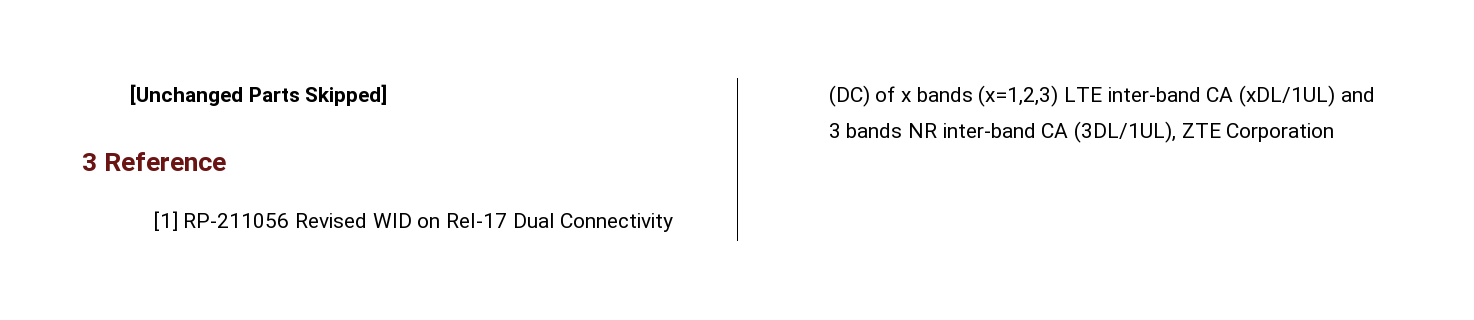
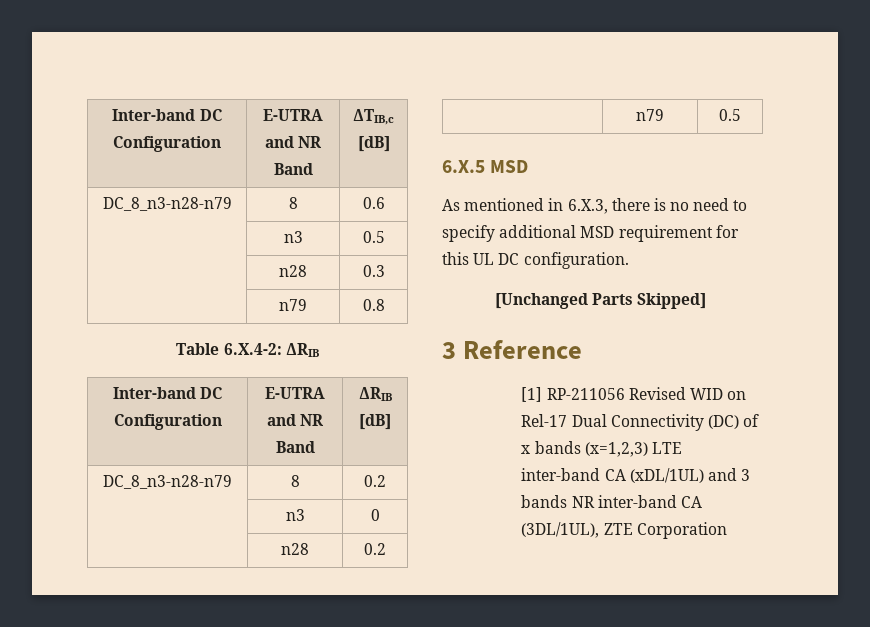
(129, 95) none -> [112,109,222,121] [113,136,221,152] [263,109,323,121] [264,136,323,148] [273,163,313,175] [353,109,394,125] [357,136,390,152] [102,197,232,211] [288,197,298,209] [362,197,385,209] [283,231,303,243] [362,231,385,243] [279,265,307,277] [362,265,385,277] [279,299,307,311] [362,299,385,311] [176,343,319,357] [112,387,223,399] [113,414,222,430] [265,387,325,399] [266,414,325,426] [275,441,315,453] [358,387,392,401] [359,414,391,430] [103,475,232,489] [290,475,300,487] [364,475,386,487] [285,509,305,521] [370,509,380,521] [281,543,309,555] [364,543,386,555] [636,109,664,121] [719,109,741,121] [442,160,529,173] [442,198,748,214] [442,225,739,242] [442,252,629,269] Inter-band DC Configuration | E-UTRA and NR Band | ΔTIB,c [dB] // DC_8_n3-n28-n79 | 8 | 0.6 // | n3 | 0.5 // | n28 | 0.3 // | n79 | 0.8 // Table 6.X.4-2: ΔRIB // Inter-band DC Configuration | E-UTRA and NR Band | ΔRIB [dB] // DC_8_n3-n28-n79 | 8 | 0.2 // | n3 | 0 // | n28 | 0.2 // | n79 | 0.5 // 6.X.5 MSD // As mentioned in 6.X.3, there is no need to specify additional MSD requirement for this UL DC configuration. //

